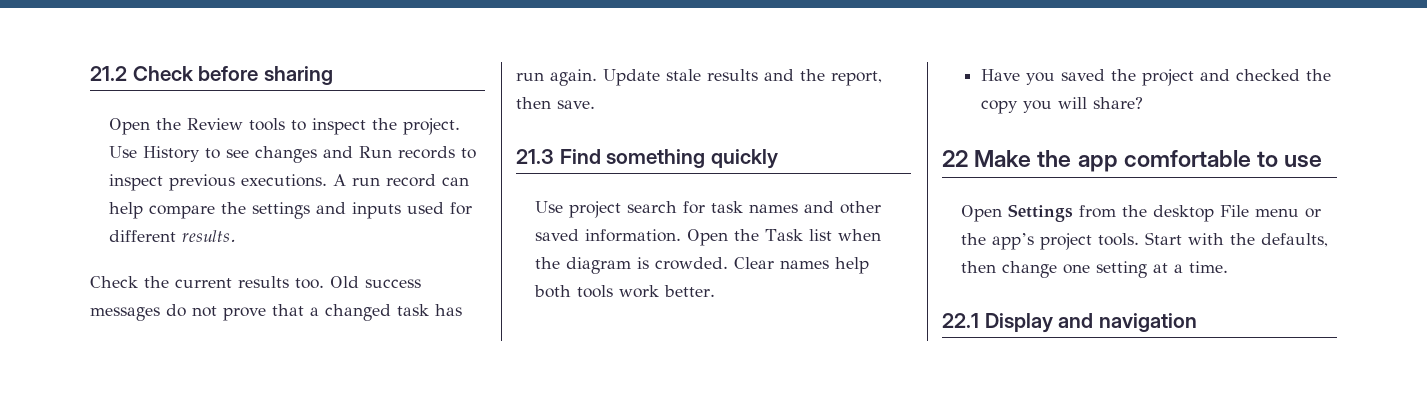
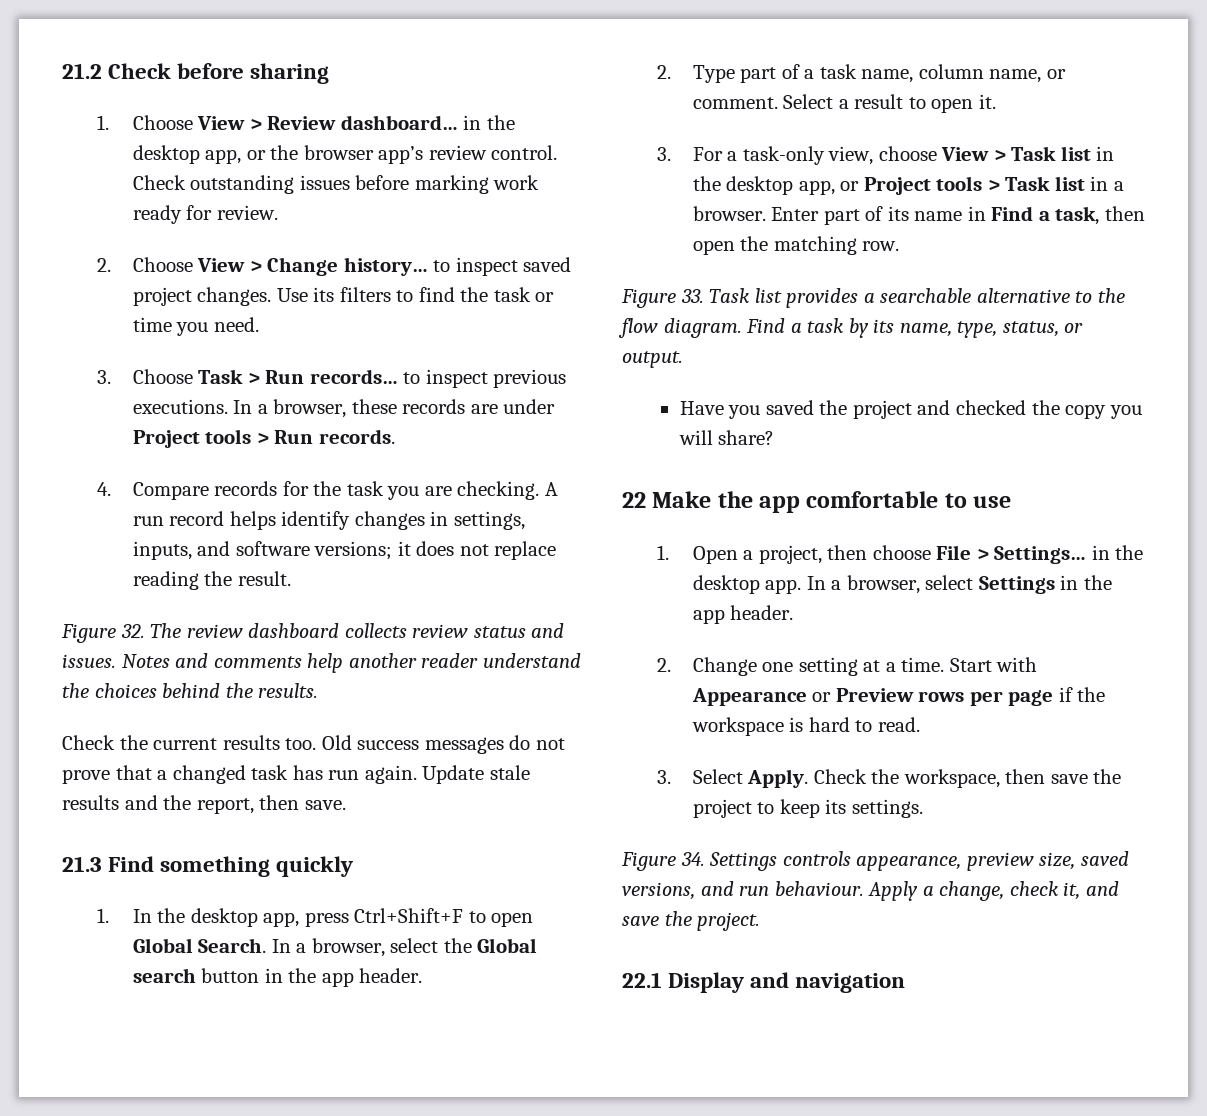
[109,118,461,135] [109,146,477,163] [109,174,470,191] [109,202,473,219] [109,230,177,242] Open the Review tools to inspect the project. Use History to see changes and Run records to inspect previous executions. A run record can help compare the settings and inputs used for different -> [97,115,515,130] [132,145,558,164] [132,175,540,194] [132,205,278,224] [97,257,572,276] [132,287,555,306] [132,317,259,336] [97,369,567,388] [132,399,556,418] [132,429,395,448] [97,481,558,500] [132,511,525,530] [132,541,557,560] [132,571,291,590] [61,623,565,643] [62,653,581,673] [62,683,253,698] 1. Choose View > Review dashboard… in the desktop app, or the browser app’s review control. Check outstanding issues before marking work ready for review. // 2. Choose View > Change history… to inspect saved project changes. Use its filters to find the task or time you need. // 3. Choose Task > Run records… to inspect previous executions. In a browser, these records are under Project tools > Run records. // 4. Compare records for the task you are checking. A run record helps identify changes in settings, inputs, and software versions; it does not replace reading the result. // Figure 32. The review dashboard collects review status and issues. Notes and comments help another reader understand the choices behind the
[535,201,882,218] [535,229,882,246] [535,257,870,274] [534,285,716,298] Use project search for task names and other saved information. Open the Task list when the diagram is crowded. Clear names help both tools work better. -> [97,908,534,927] [132,938,538,957] [132,968,423,987] [657,64,1066,83] [692,94,996,113] [657,146,1115,165] [692,176,1124,195] [692,206,1145,225] [692,236,900,255] [621,288,1125,308] [618,318,1084,338] [622,351,683,368] 1. In the desktop app, press Ctrl+Shift+F to open Global Search. In a browser, select the Global search button in the app header. // 2. Type part of a task name, column name, or comment. Select a result to open it. // 3. For a task-only view, choose View > Task list in the desktop app, or Project tools > Task list in a browser. Enter part of its name in Find a task, then open the matching row. // Figure 33. Task list provides a searchable alternative to the flow diagram. Find a task by its name, type, status, or output.
[961,204,1322,222] [961,232,1329,250] [961,261,1058,278] Open Settings from the desktop File menu or the app’s project tools. Start with the defaults, then change -> [657,545,1144,564] [692,575,1112,594] [692,605,794,624] [657,657,757,676] 1. Open a project, then choose File > Settings… in the desktop app. In a browser, select Settings in the app header. // 2. Change
(1229, 267) none -> [949,657,1038,672] [691,687,1106,706] [691,717,920,736] [657,769,1122,788] [692,799,923,818] [621,851,1129,871] [622,881,1119,901] [622,911,761,931] Start with Appearance or Preview rows per page if the workspace is hard to read. // 3. Select Apply. Check the workspace, then save the project to keep its settings. // Figure 34. Settings controls appearance, preview size, saved versions, and run behaviour. Apply a change, check it, and save the project.

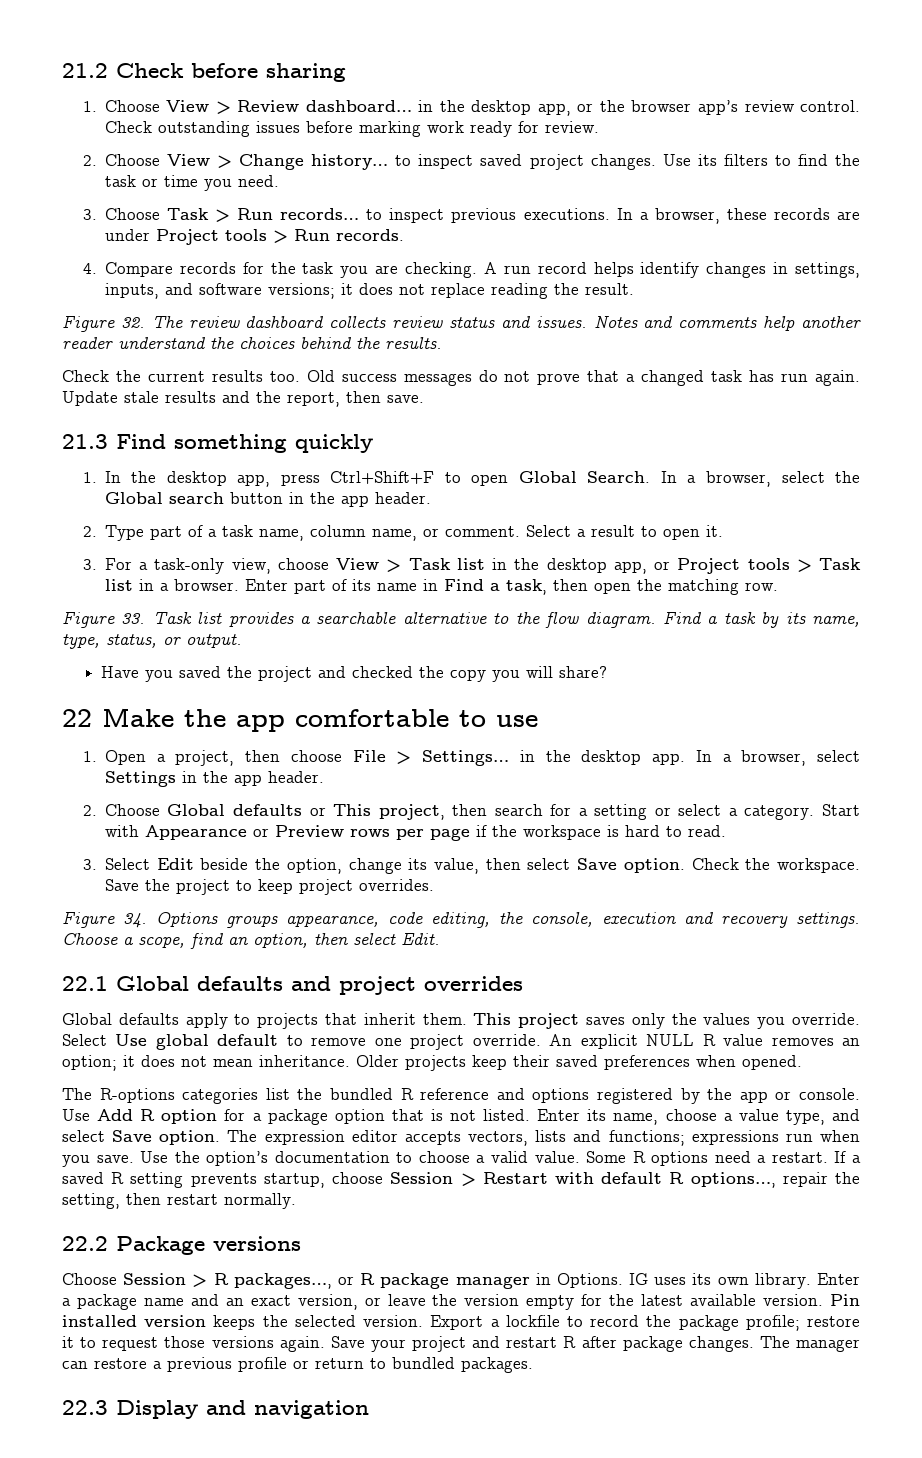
[692,657,945,676] Change one setting at a time. -> [104,804,815,820] Choose Global defaults or This project, then search for a setting or select a category.
[747,769,1088,788] Apply. Check the workspace, then save -> [156,858,861,874] [104,879,139,891] Edit beside the option, change its value, then select Save option. Check the workspace. Save
[825,799,923,818] its settings. -> [298,879,434,895] project overrides.
[709,851,1129,871] [622,881,1119,901] [622,911,761,931] [622,972,662,988] Settings controls appearance, preview size, saved versions, and run behaviour. Apply a change, check it, and save the project. // 22.1 -> [156,912,860,928] [62,933,440,949] [62,976,523,995] [62,1013,860,1029] [62,1034,861,1050] [62,1055,802,1071] [62,1088,861,1104] [62,1109,860,1125] [62,1130,860,1146] [62,1151,861,1167] [62,1172,860,1188] [62,1193,296,1209] [62,1236,301,1255] [62,1273,860,1289] [62,1294,861,1310] [62,1315,860,1331] [62,1336,860,1352] [62,1357,533,1373] [62,1400,108,1415] Options groups appearance, code editing, the console, execution and recovery settings. Choose a scope, find an option, then select Edit. // 22.1 Global defaults and project overrides // Global defaults apply to projects that inherit them. This project saves only the values you override. Select Use global default to remove one project override. An explicit NULL R value removes an option; it does not mean inheritance. Older projects keep their saved preferences when opened. // The R-options categories list the bundled R reference and options registered by the app or console. Use Add R option for a package option that is not listed. Enter its name, choose a value type, and select Save option. The expression editor accepts vectors, lists and functions; expressions run when you save. Use the option’s documentation to choose a valid value. Some R options need a restart. If a saved R setting prevents startup, choose Session > Restart with default R options…, repair the setting, then restart normally. // 22.2 Package versions // Choose Session > R packages…, or R package manager in Options. IG uses its own library. Enter a package name and an exact version, or leave the version empty for the latest available version. Pin installed version keeps the selected version. Export a lockfile to record the package profile; restore it to request those versions again. Save your project and restart R after package changes. The manager can restore a previous profile or return to bundled packages. // 22.3

